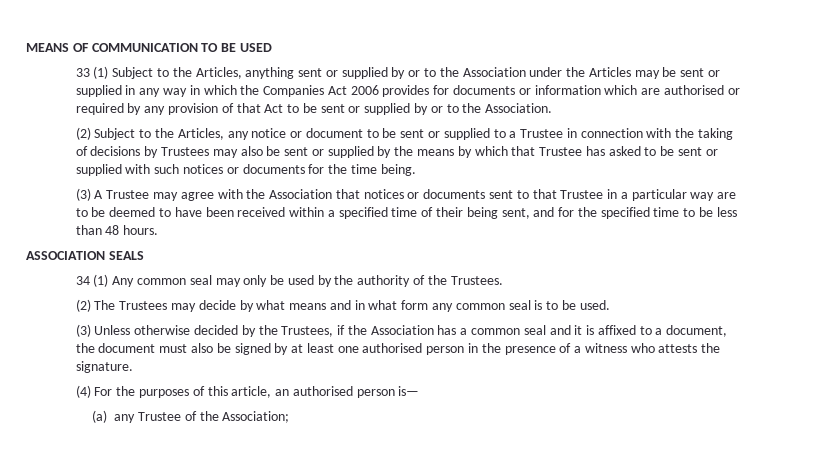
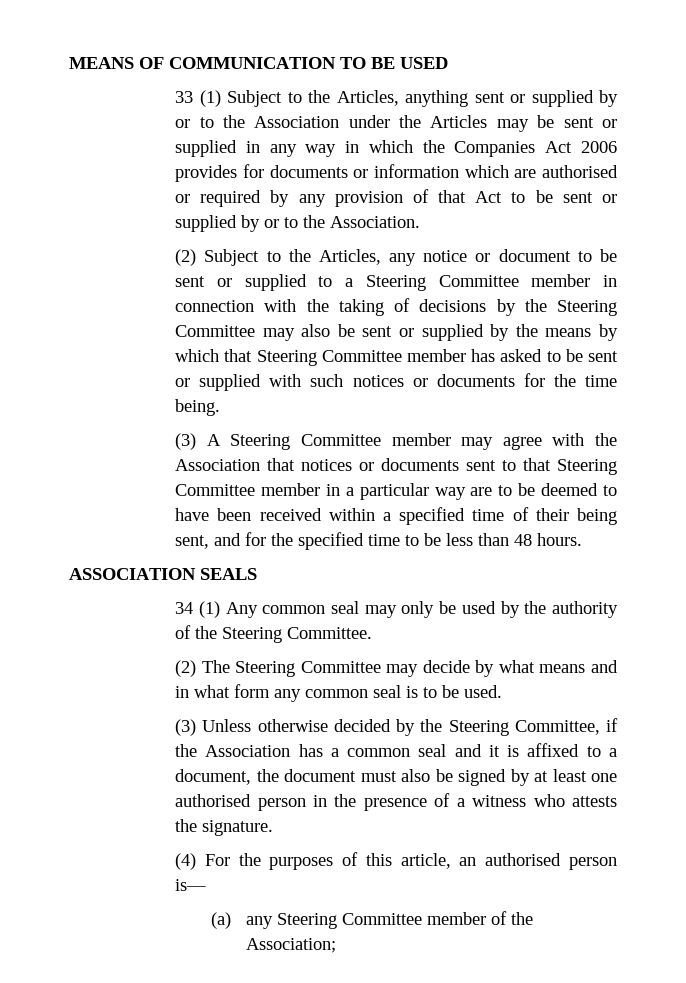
[520,129,564,138] Trustee -> [365,274,591,291] Steering Committee member
[161,147,210,156] Trustees -> [524,299,617,316] [175,325,256,337] the Steering Committee
[539,147,583,156] Trustee -> [256,349,466,366] Steering Committee member
[106,190,150,199] Trustee -> [230,433,451,450] Steering Committee member
[560,190,604,199] Trustee -> [557,459,617,475] [175,483,321,496] Steering Committee member
[450,276,503,285] Trustees. -> [222,627,373,643] Steering Committee.
[119,301,168,310] Trustees -> [235,661,381,677] Steering Committee
[281,326,334,337] Trustees, -> [448,720,600,736] Steering Committee,
[138,412,182,421] Trustee -> [276,912,486,929] Steering Committee member

